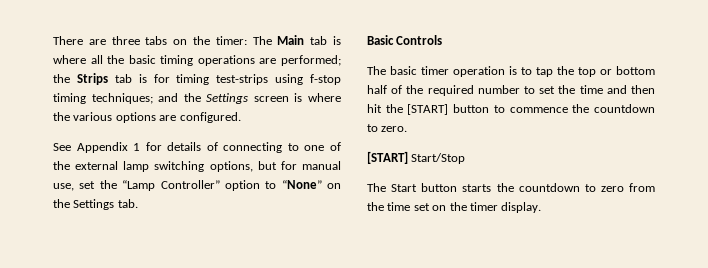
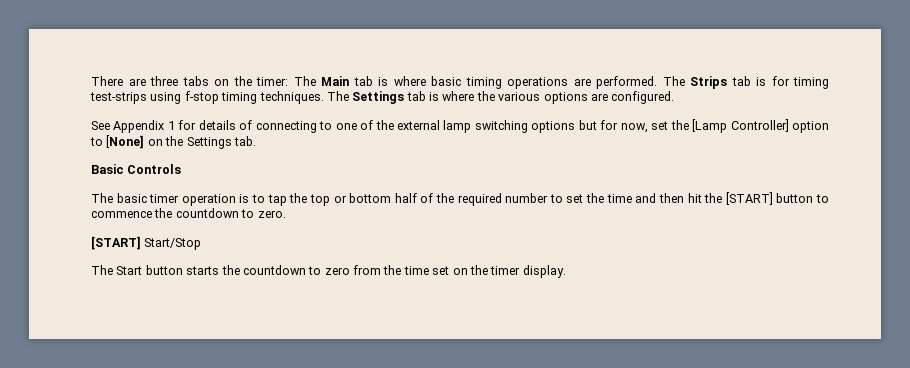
[90,55,125,64] all the -> (426, 81) none
[281,55,341,66] [53,74,70,83] performed; the -> [596,76,685,89] performed. The
[91,93,289,104] techniques; and the Settings screen -> [259,91,426,104] techniques. The Settings tab
[209,161,253,172] options, -> [531,121,576,133] options
[302,161,341,170] [53,180,220,191] manual use, set the “Lamp Controller” -> [620,119,789,133] now, set the [Lamp Controller]
[281,180,322,189] “None” -> [106,135,145,149] [None]

